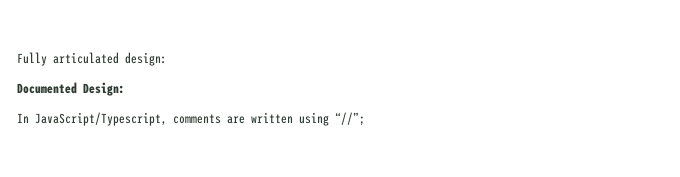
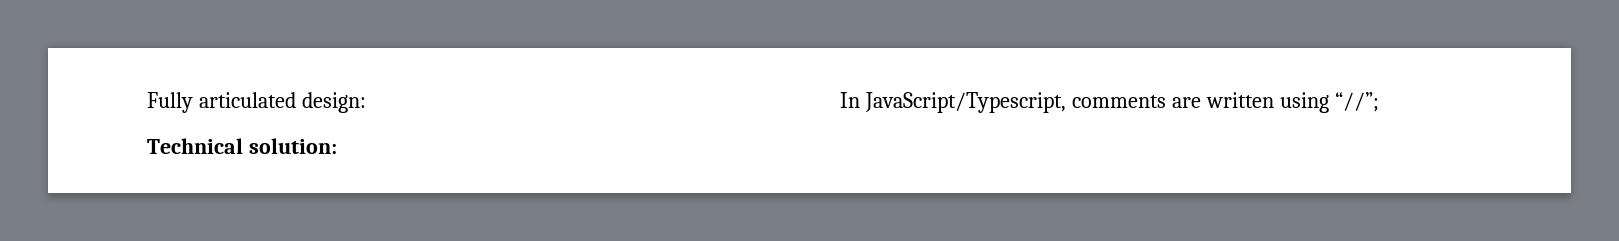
[17,82,125,96] Documented Design: -> [147,138,337,154] Technical solution:

